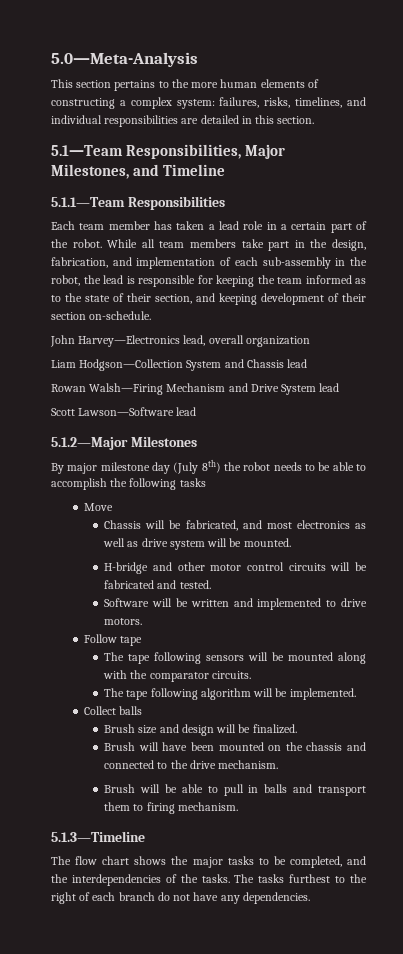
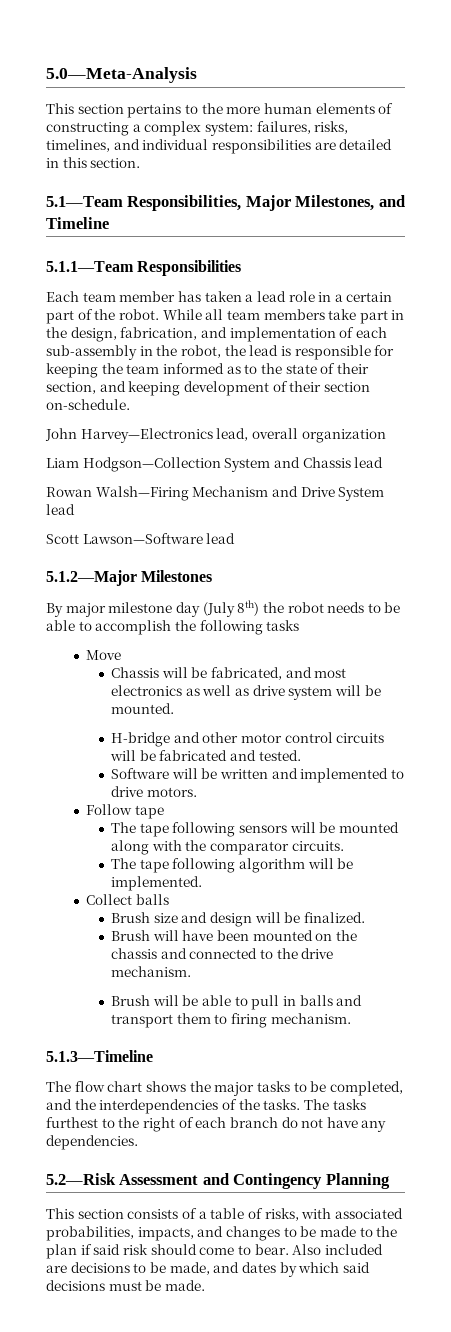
(310, 898) none -> [46,1173,390,1189] [46,1208,403,1221] [46,1226,398,1241] [46,1244,383,1259] [46,1262,370,1277] [46,1280,205,1291] // 5.2—Risk Assessment and Contingency Planning // This section consists of a table of risks, with associated probabilities, impacts, and changes to be made to the plan if said risk should come to bear. Also included are decisions to be made, and dates by which said decisions must be made.

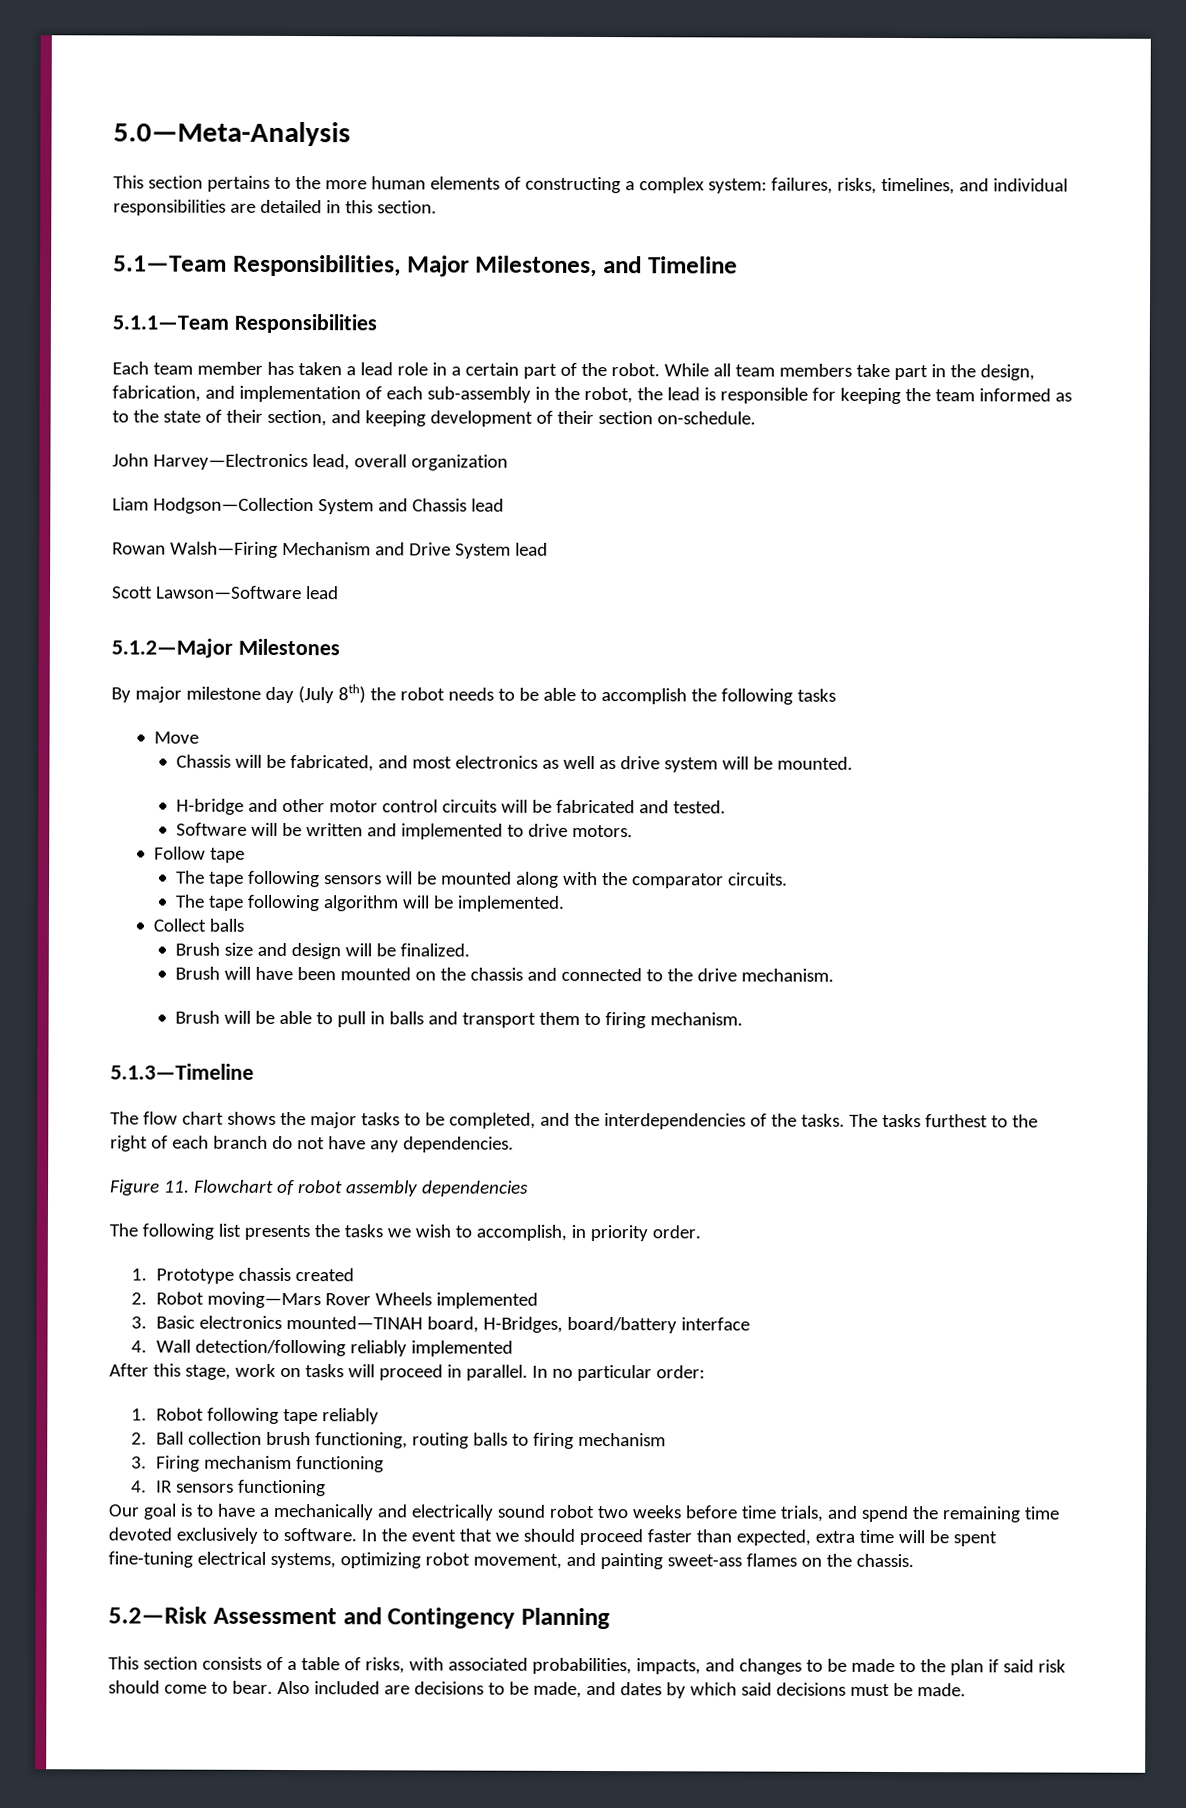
(138, 1142) none -> [110,1179,529,1197] [109,1223,701,1242] [131,1267,354,1284] [131,1291,538,1309] [131,1315,750,1334] [131,1339,513,1357] [109,1363,705,1382] [131,1407,379,1425] [131,1431,666,1449] [131,1455,384,1473] [131,1479,326,1497] [108,1503,1060,1523] [108,1527,997,1547] [108,1551,914,1570] // Figure 11. Flowchart of robot assembly dependencies // The following list presents the tasks we wish to accomplish, in priority order. // 1. Prototype chassis created // 2. Robot moving—Mars Rover Wheels implemented // 3. Basic electronics mounted—TINAH board, H-Bridges, board/battery interface // 4. Wall detection/following reliably implemented // After this stage, work on tasks will proceed in parallel. In no particular order: // 1. Robot following tape reliably // 2. Ball collection brush functioning, routing balls to firing mechanism // 3. Firing mechanism functioning // 4. IR sensors functioning // Our goal is to have a mechanically and electrically sound robot two weeks before time trials, and spend the remaining time devoted exclusively to software. In the event that we should proceed faster than expected, extra time will be spent fine-tuning electrical systems, optimizing robot movement, and painting sweet-ass flames on the chassis.

